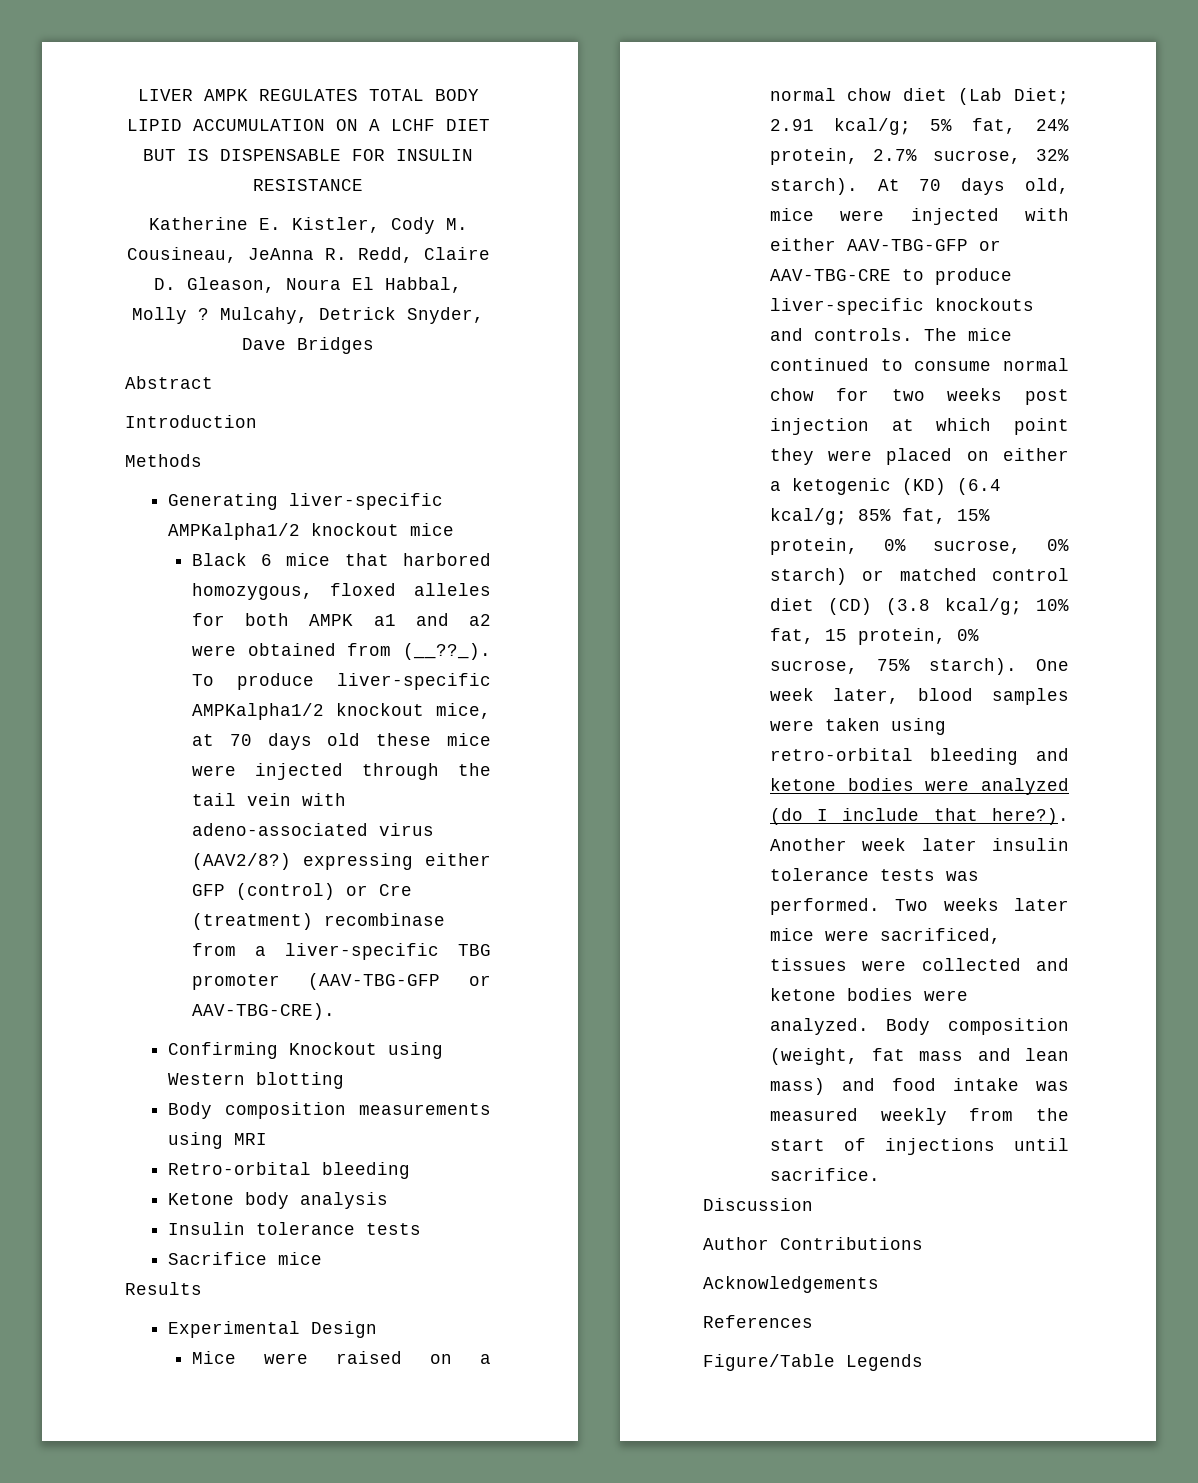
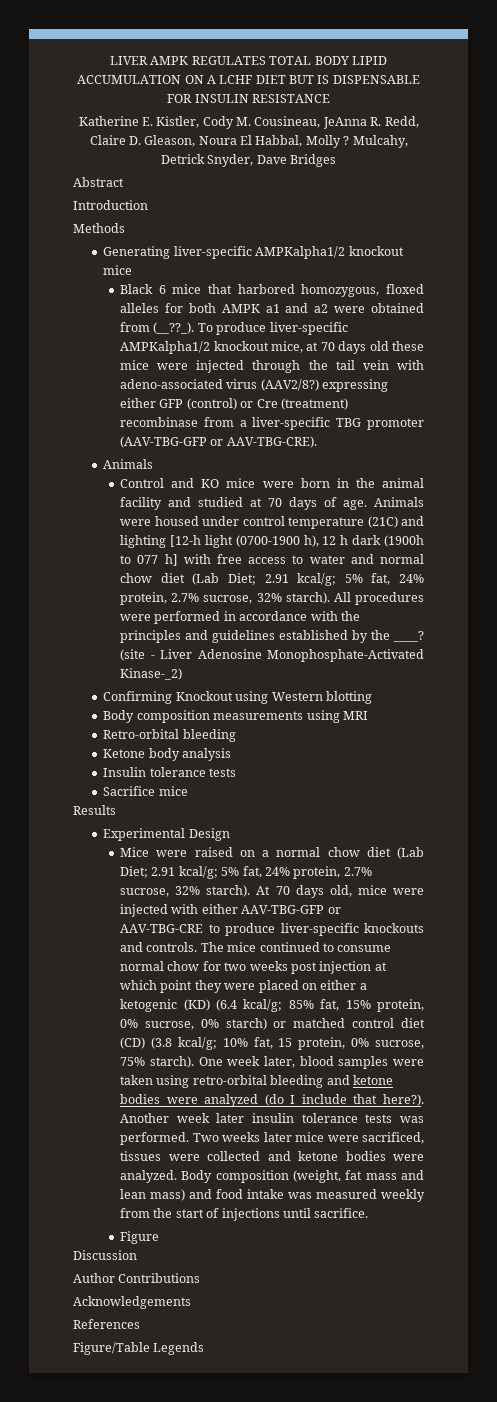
(335, 1011) none -> [103,459,154,469] [120,478,424,488] [120,497,424,510] [120,516,424,529] [120,535,424,548] [120,554,424,566] [120,573,424,586] [120,592,424,605] [120,611,360,624] [120,630,424,643] [120,649,424,662] [120,668,183,680] // Animals // Control and KO mice were born in the animal facility and studied at 70 days of age. Animals were housed under control temperature (21C) and lighting [12-h light (0700-1900 h), 12 h dark (1900h to 077 h] with free access to water and normal chow diet (Lab Diet; 2.91 kcal/g; 5% fat, 24% protein, 2.7% sucrose, 32% starch). All procedures were performed in accordance with the principles and guidelines established by the ____? (site - Liver Adenosine Monophosphate-Activated Kinase-_2)
(880, 1174) none -> [120,1231,160,1244] // Figure

